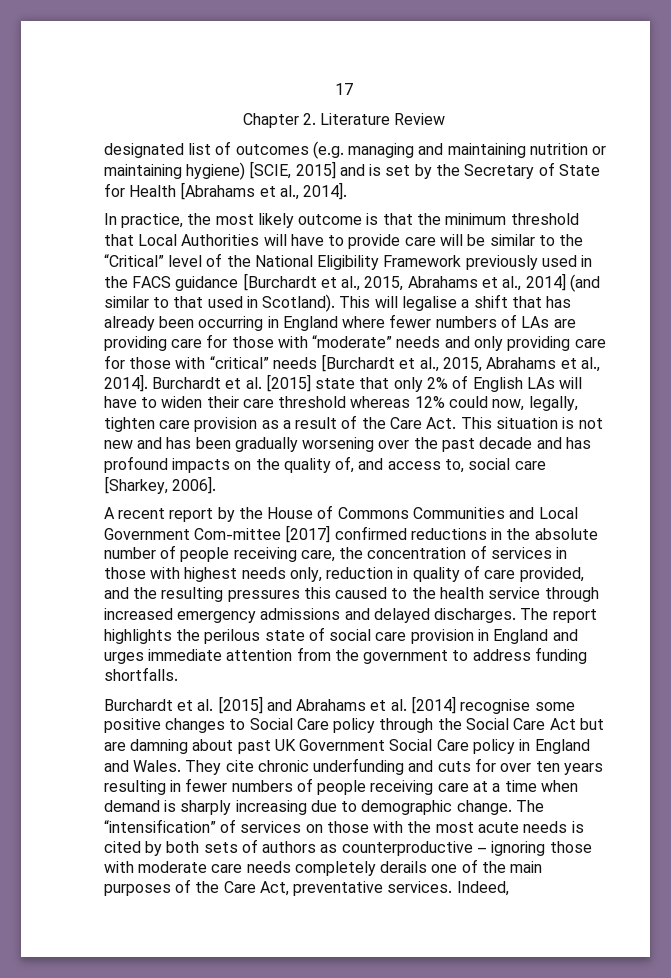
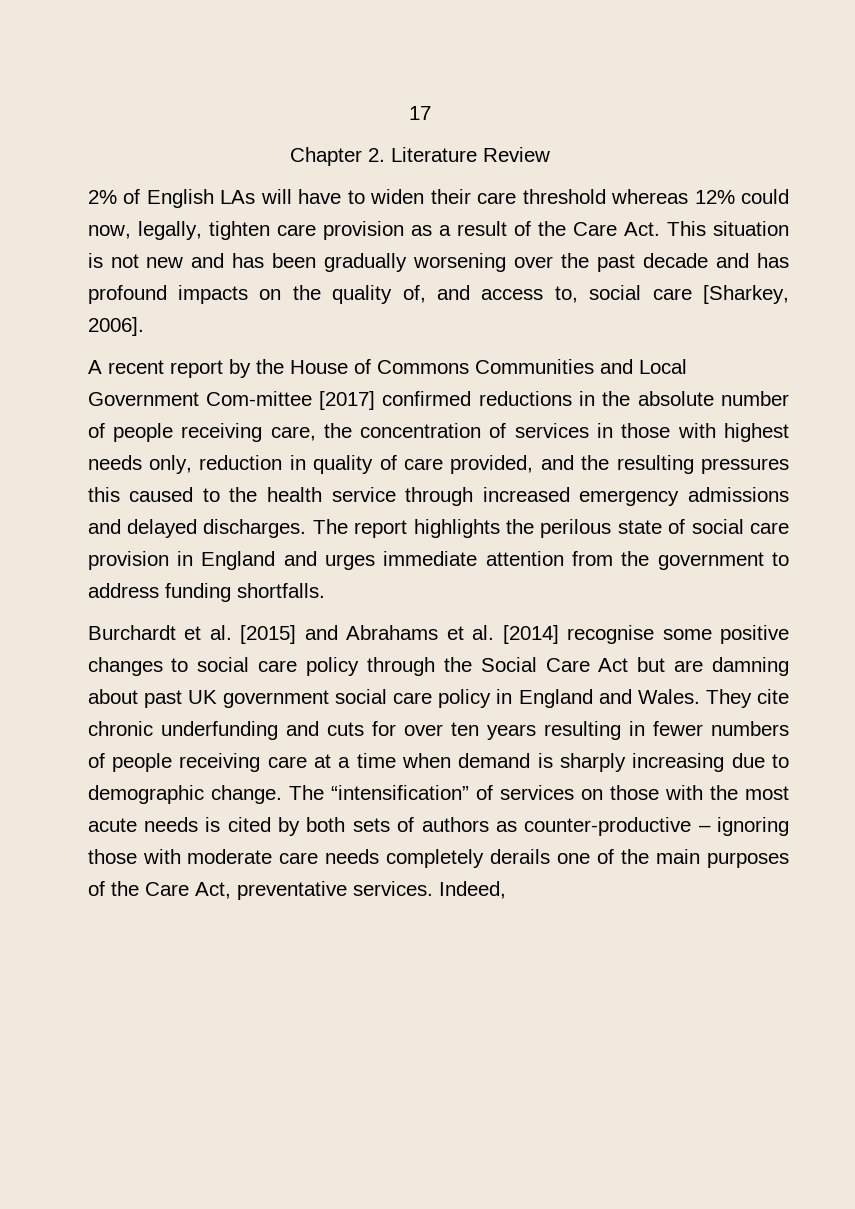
[103,141,607,159] [103,161,601,180] [103,182,348,200] [103,213,579,228] [103,234,584,249] [103,253,593,270] [103,273,601,292] [103,294,572,312] [103,314,576,331] [103,334,606,351] [103,354,601,372] [103,374,423,392] designated list of outcomes (e.g. managing and maintaining nutrition or maintaining hygiene) [SCIE, 2015] and is set by the Secretary of State for Health [Abrahams et al., 2014]. // In practice, the most likely outcome is that the minimum threshold that Local Authorities will have to provide care will be similar to the “Critical” level of the National Eligibility Framework previously used in the FACS guidance [Burchardt et al., 2015, Abrahams et al., 2014] (and similar to that used in Scotland). This will legalise a shift that has already been occurring in England where fewer numbers of LAs are providing care for those with “moderate” needs and only providing care for those with “critical” needs [Burchardt et al., 2015, Abrahams et al., 2014]. Burchardt et al. [2015] state that only -> (550, 154) none
[249,718,329,730] Social Care -> [197,657,298,672] social care
[299,739,469,751] Government Social Care -> [222,689,433,708] government social care
[341,841,473,856] counterproductive -> [524,817,692,836] counter-productive

